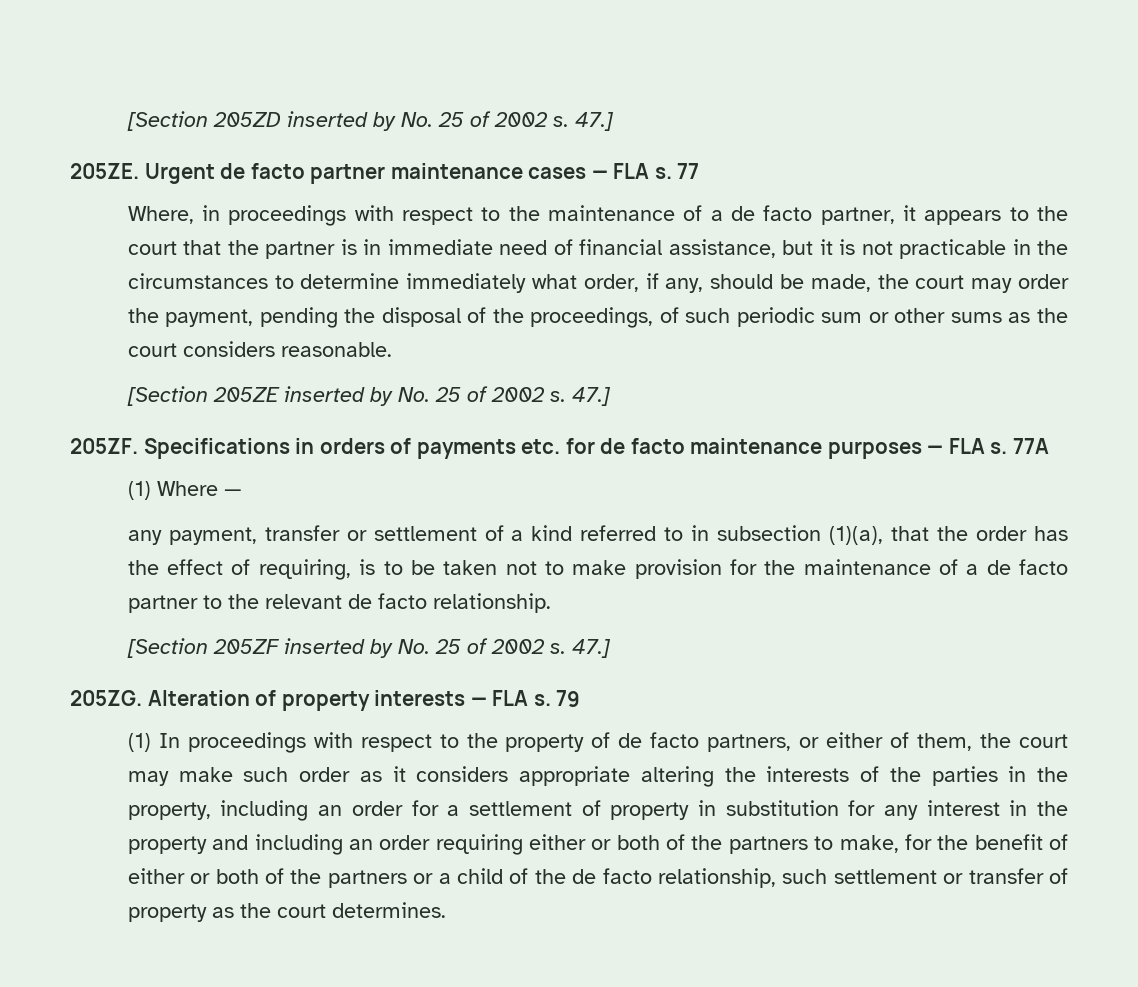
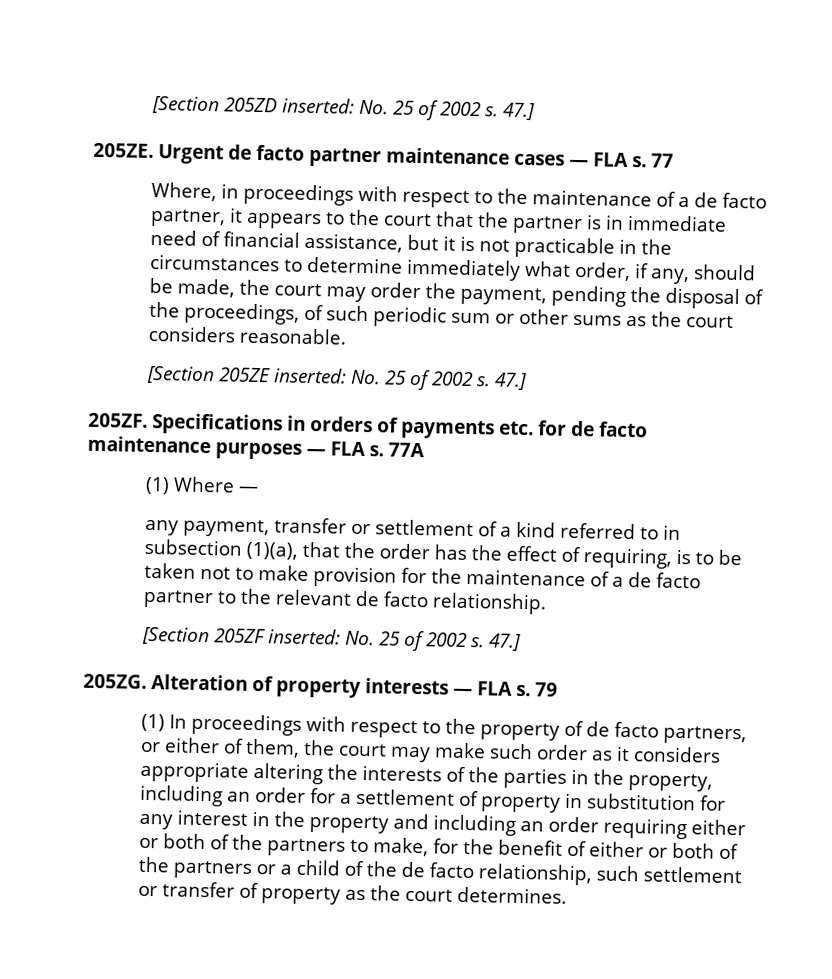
[286,111,396,131] inserted by -> [282,97,356,114] inserted:
[283,386,393,406] inserted by -> [273,367,348,384] inserted:
[283,638,393,658] inserted by -> [268,628,342,645] inserted:

